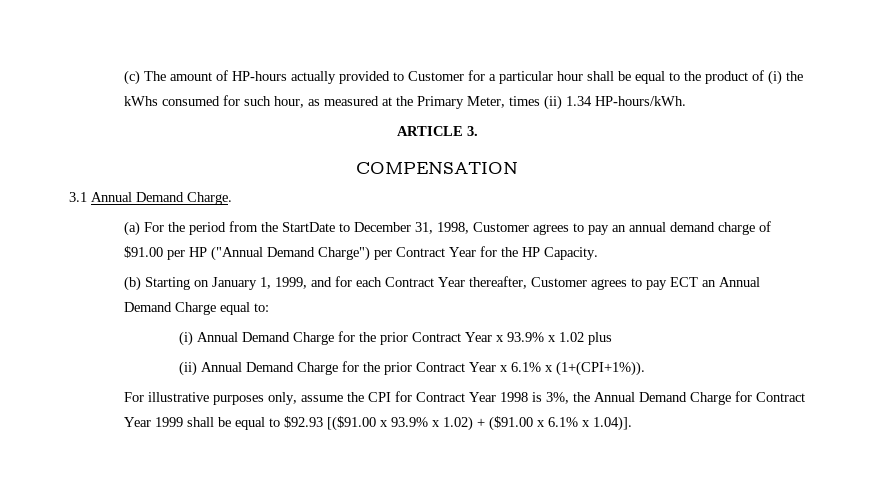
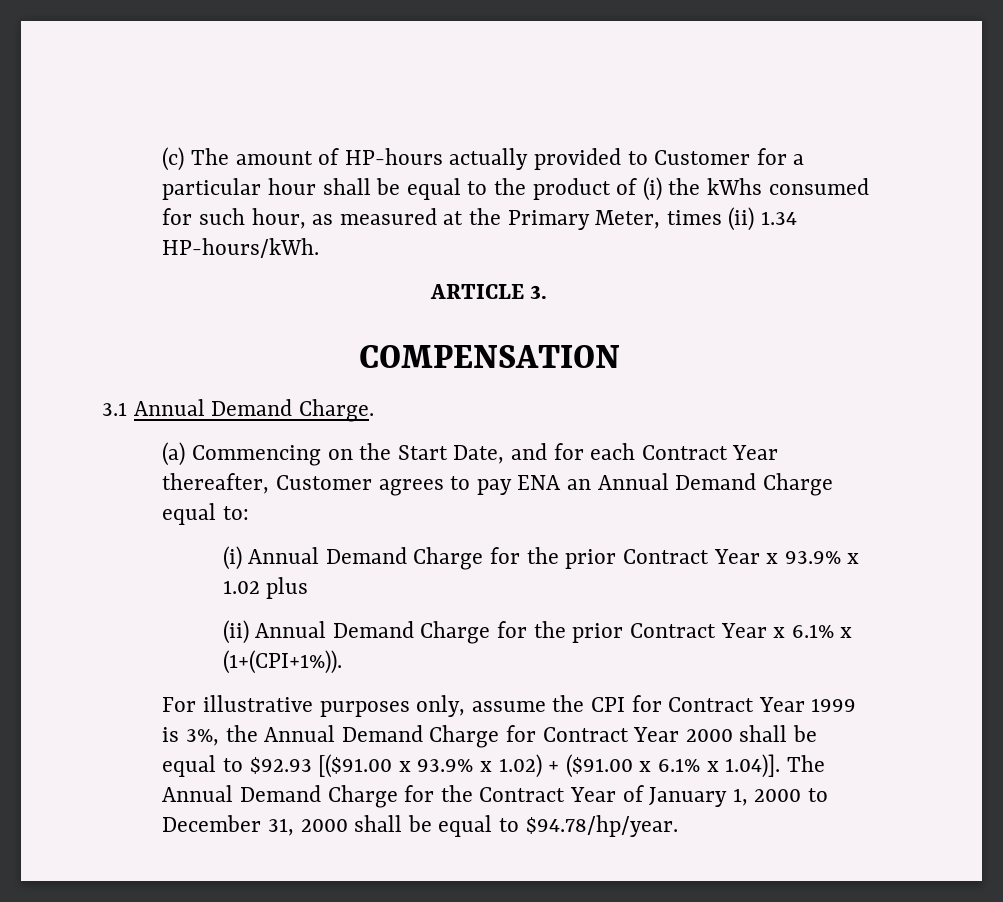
[143,221,771,235] [123,246,598,261] [123,276,307,291] For the period from the StartDate to December 31, 1998, Customer agrees to pay an annual demand charge of $91.00 per HP ("Annual Demand Charge") per Contract Year for the HP Capacity. // (b) Starting on January 1, 1999, -> [191,443,505,466] Commencing on the Start Date,
[669,277,698,287] ECT -> [517,475,562,490] ENA
[499,392,528,402] 1998 -> [811,698,857,712] 1999
[154,417,183,427] 1999 -> [685,729,733,742] 2000
(632, 423) none -> [786,755,825,772] [162,785,829,808] [162,815,678,837] The Annual Demand Charge for the Contract Year of January 1, 2000 to December 31, 2000 shall be equal to $94.78/hp/year.

